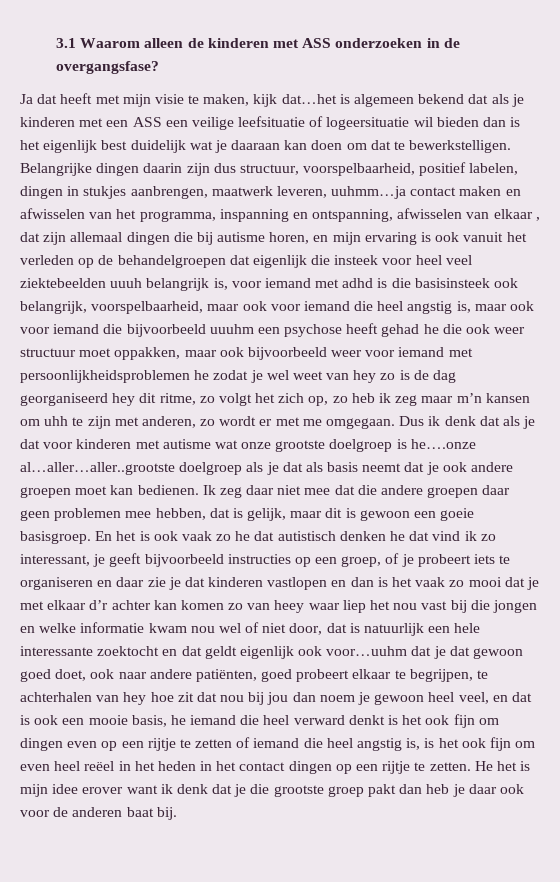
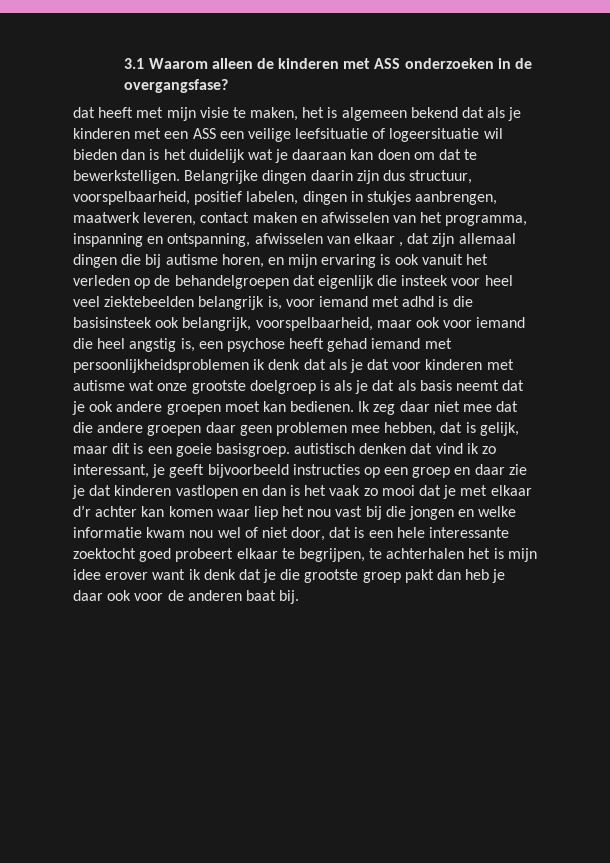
[20,94,33,104] Ja -> (229, 86) none
[253,94,337,107] kijk dat…het -> [302,107,325,118] het
[43,140,128,153] eigenlijk best -> (186, 154) none
[331,186,407,199] uuhmm…ja -> (197, 219) none
[110,278,143,288] uuuh -> (195, 301) none
[474,301,535,311] [20,323,526,337] [20,347,473,360] [20,370,457,383] [20,393,530,406] [20,416,425,429] maar ook voor iemand die bijvoorbeeld uuuhm een psychose heeft gehad he die ook weer structuur moet oppakken, maar ook bijvoorbeeld weer voor iemand met persoonlijkheidsproblemen he zodat je wel weet van hey zo is de dag georganiseerd hey dit ritme, zo volgt het zich op, zo heb ik zeg maar m’n kansen om uhh te zijn met anderen, zo wordt er met me omgegaan. Dus -> [198,338,452,352] [73,359,249,373] een psychose heeft gehad iemand met persoonlijkheidsproblemen
[410,439,476,449] [20,462,243,475] he….onze al…aller…aller..grootste doelgroep -> (330, 385) none
[359,510,410,521] gewoon -> (144, 448) none
[95,531,275,541] En het is ook vaak zo he dat -> (290, 450) none
[390,531,406,541] he -> (407, 448) none
[341,553,511,567] [20,577,93,590] groep, of je probeert iets te organiseren -> [412,467,451,478] groep
[228,600,305,613] zo van heey -> (213, 511) none
[364,623,425,636] natuurlijk -> (365, 532) none
[162,646,524,659] [20,669,257,682] en dat geldt eigenlijk ook voor…uuhm dat je dat gewoon goed doet, ook naar andere patiënten, -> (136, 553) none
[96,692,532,705] [20,714,499,728] [20,737,536,751] [20,761,493,774] van hey hoe zit dat nou bij jou dan noem je gewoon heel veel, en dat is ook een mooie basis, he iemand die heel verward denkt is het ook fijn om dingen even op een rijtje te zetten of iemand die heel angstig is, is het ook fijn om even heel reëel in het heden in het contact dingen op een rijtje te zetten. He -> (465, 553) none

